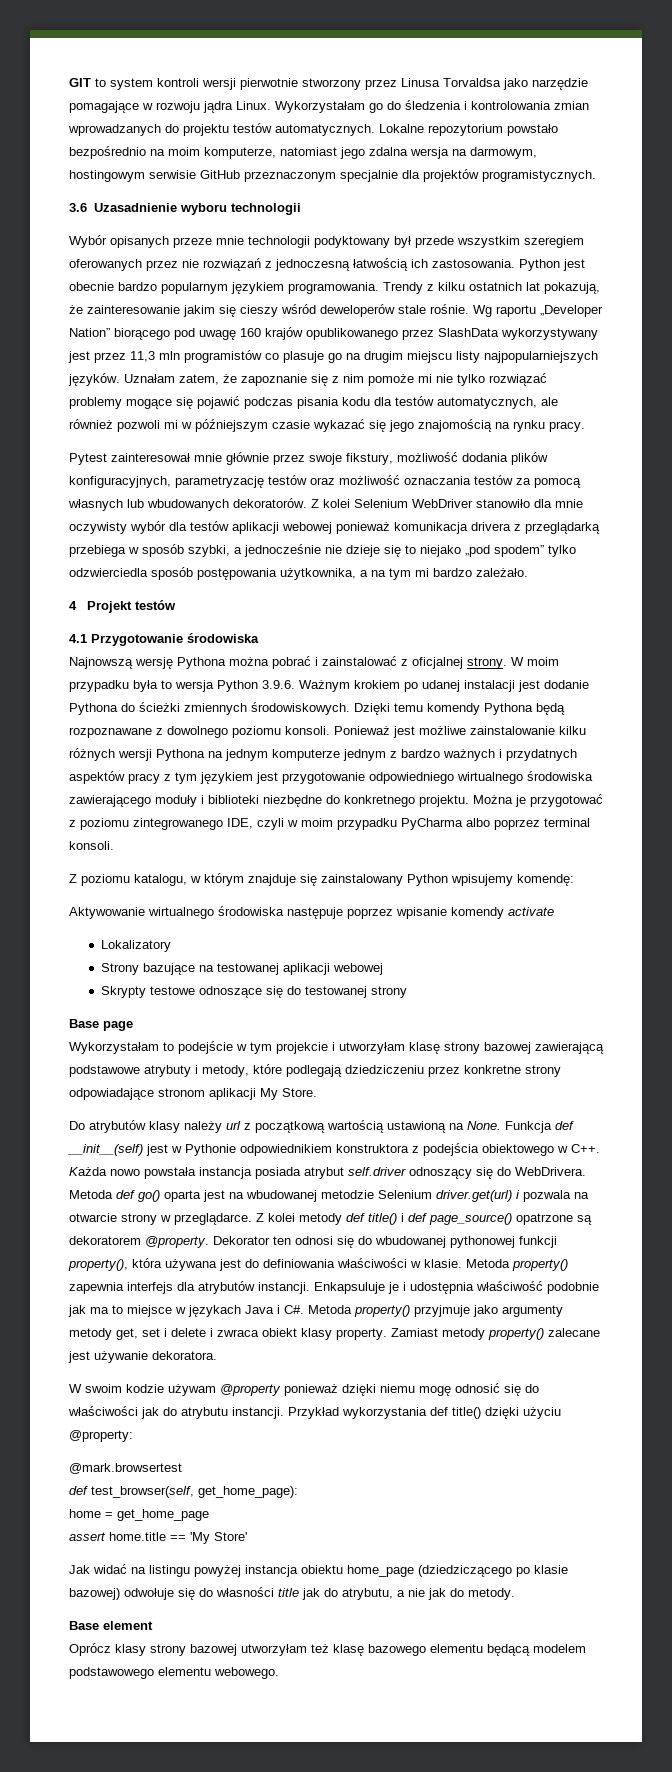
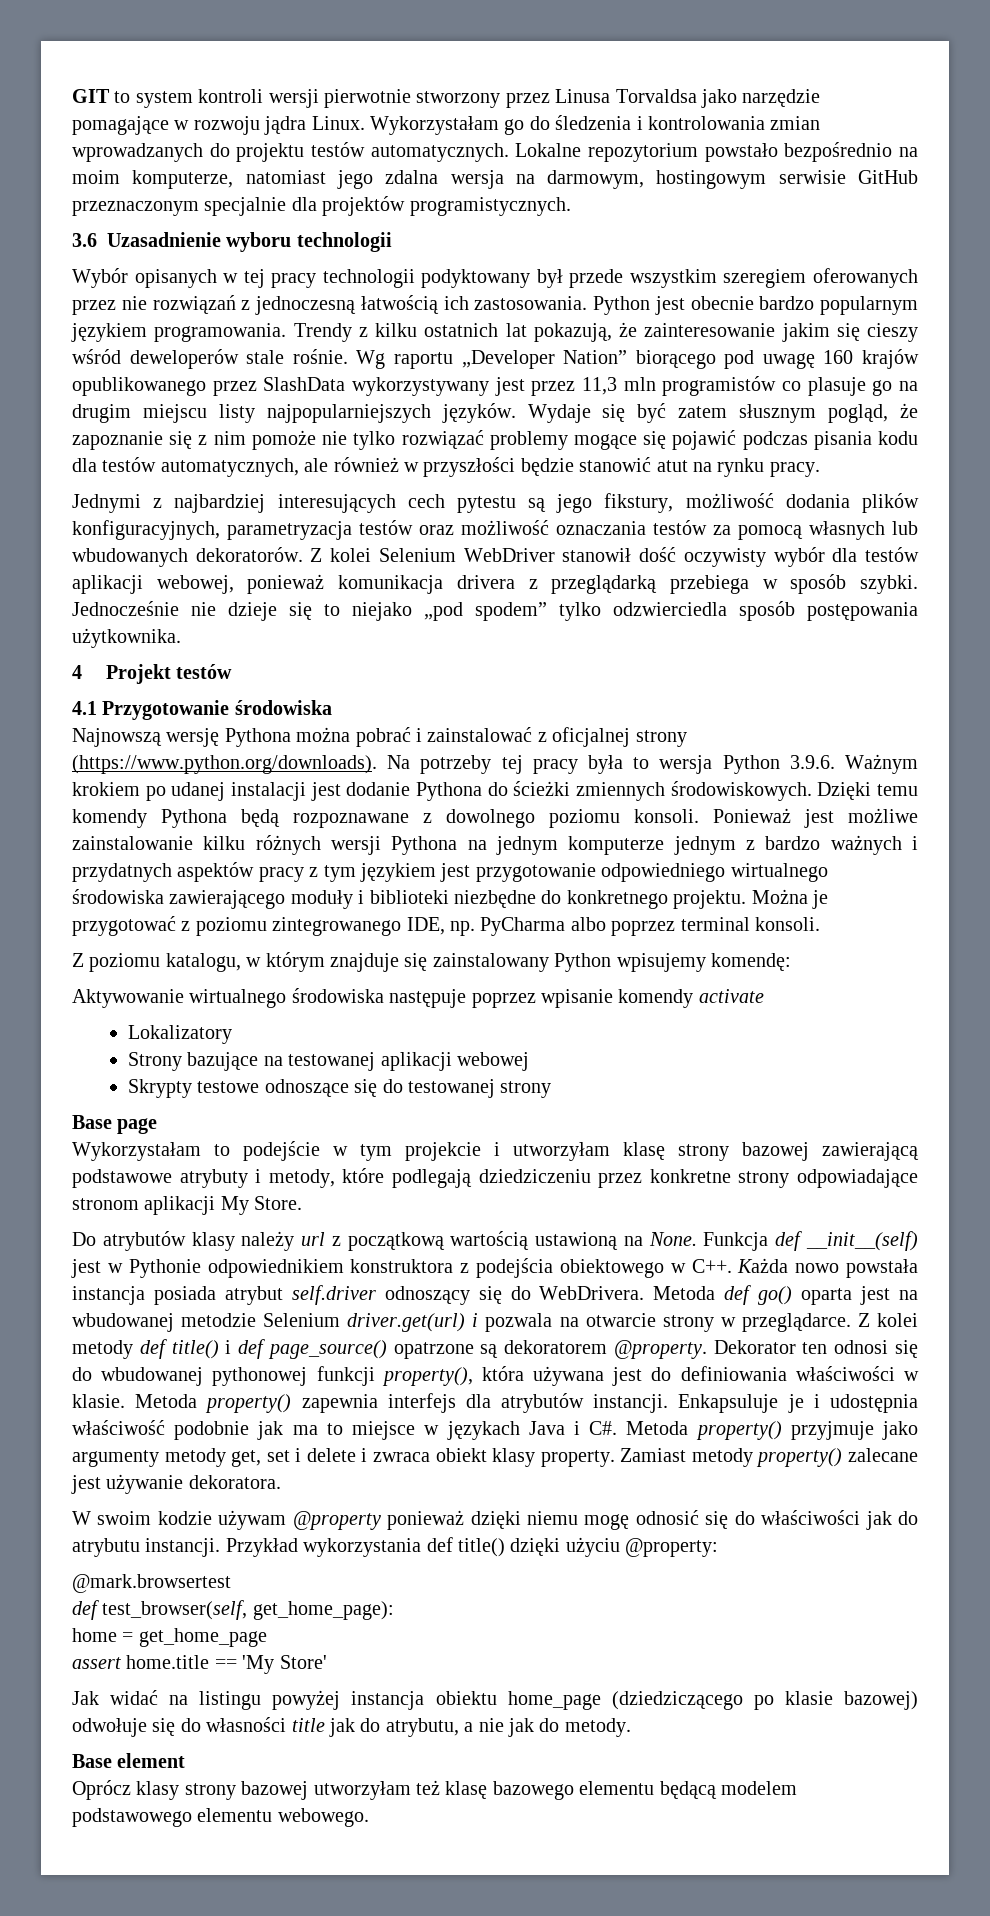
[173,236,244,248] przeze mnie -> [223,269,317,288] w tej pracy
[124,374,219,385] Uznałam zatem, -> [527,403,889,423] Wydaje się być zatem słusznym pogląd,
[418,374,432,383] mi -> (316, 440) none
[117,419,585,432] [69,452,342,465] pozwoli mi w późniejszym czasie wykazać się jego znajomością na rynku pracy. // Pytest zainteresował mnie głównie przez swoje -> [404,457,820,477] [72,494,593,513] w przyszłości będzie stanowić atut na rynku pracy. // Jednymi z najbardziej interesujących cech pytestu są jego
[175,476,264,488] parametryzację -> [227,521,352,540] parametryzacja
[476,499,583,508] stanowiło dla mnie -> [562,547,677,562] stanowił dość
[282,522,332,534] webowej -> [156,575,234,594] webowej,
[188,544,321,557] szybki, a jednocześnie -> [860,575,919,594] [72,601,179,616] szybki. Jednocześnie
[280,568,528,580] użytkownika, a na tym mi bardzo zależało. -> [72,628,181,648] użytkownika.
[467,657,559,669] [69,680,129,692] strony. W moim przypadku -> [635,730,687,747] [72,755,578,774] strony (https://www.python.org/downloads). Na potrzeby tej pracy
[257,818,397,830] czyli w moim przypadku -> [450,921,475,936] np.

